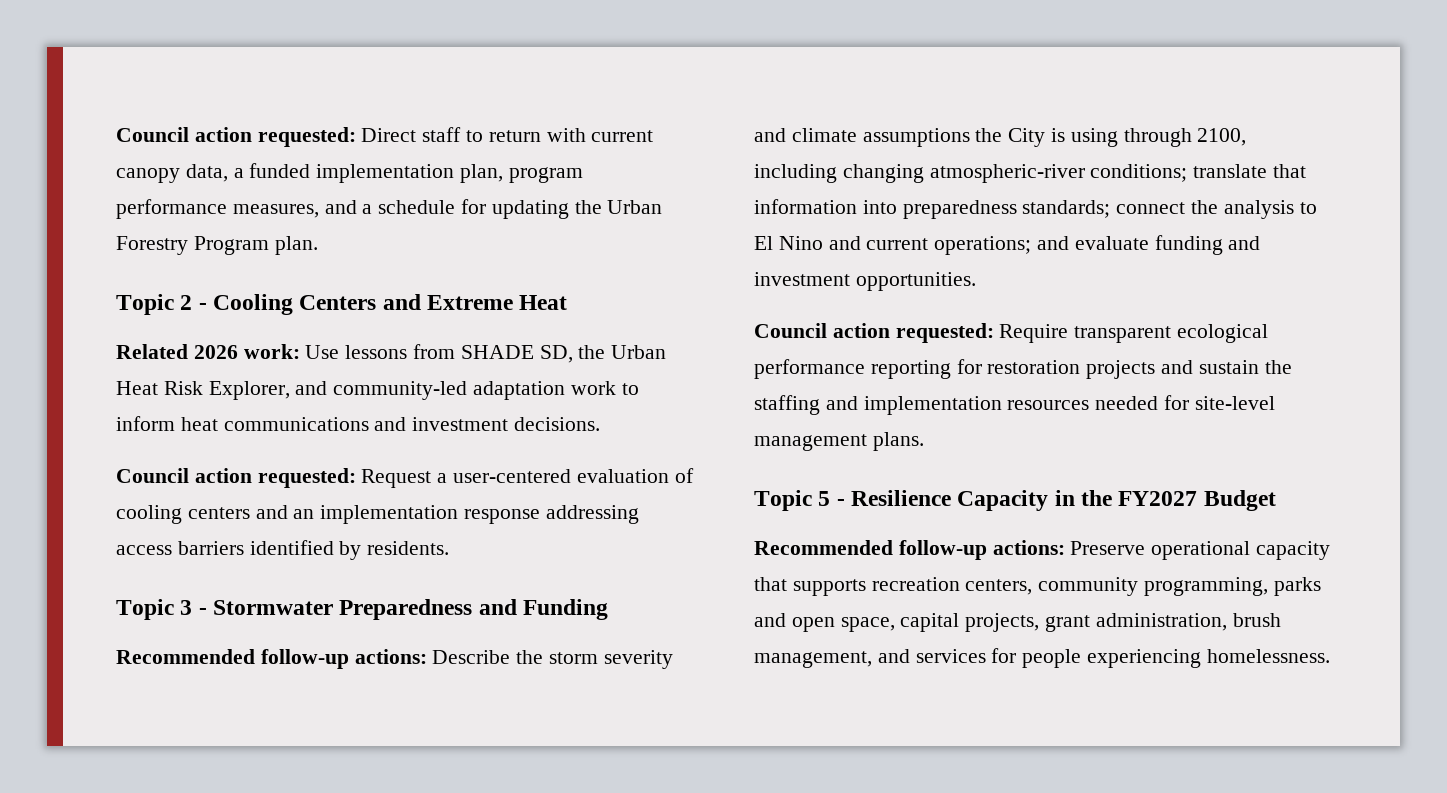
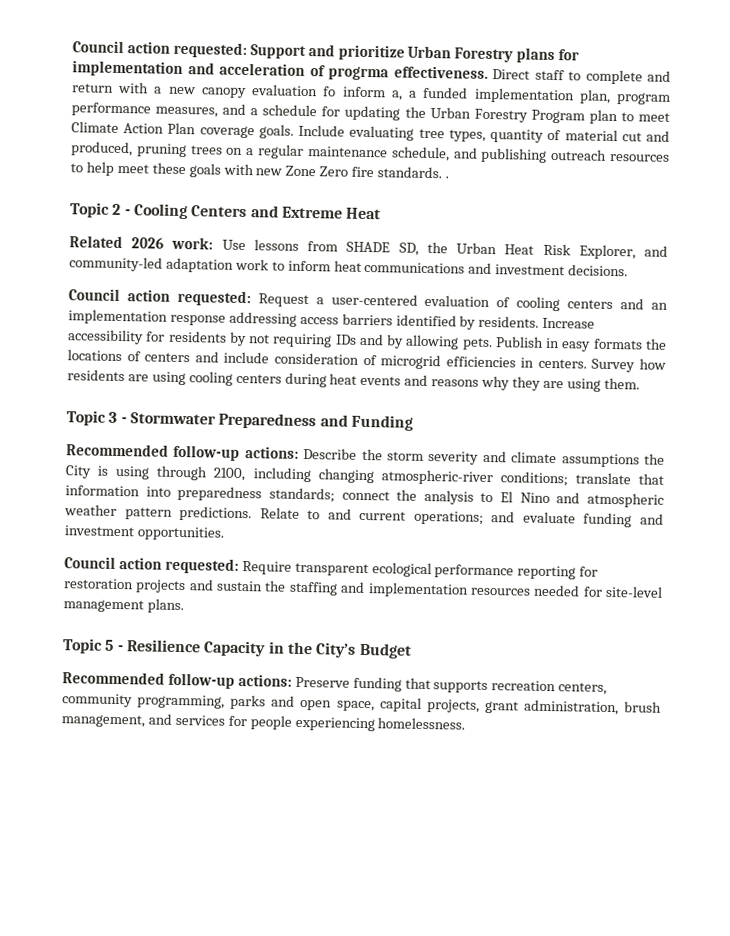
[116,127,654,147] [116,164,228,183] Council action requested: Direct staff to return with current canopy data, -> [72,40,580,64] [72,60,671,85] [72,81,403,101] Council action requested: Support and prioritize Urban Forestry plans for implementation and acceleration of progrma effectiveness. Direct staff to complete and return with a new canopy evaluation fo inform a,
[274,236,318,255] plan. -> [588,109,671,125] [71,121,670,143] [71,141,670,163] [70,161,450,179] plan to meet Climate Action Plan coverage goals. Include evaluating tree types, quantity of material cut and produced, pruning trees on a regular maintenance schedule, and publishing outreach resources to help meet these goals with new Zone Zero fire standards. .
(450, 548) none -> [542,317,596,329] [67,329,667,352] [67,349,666,373] [67,369,640,392] Increase accessibility for residents by not requiring IDs and by allowing pets. Publish in easy formats the locations of centers and include consideration of microgrid efficiencies in centers. Survey how residents are using cooling centers during heat events and reasons why they are using them.
(861, 243) none -> [586,492,664,508] [64,504,352,522] atmospheric weather pattern predictions. Relate to and
[1118,491,1198,506] FY2027 -> [315,642,357,658] City’s
[1151,541,1331,560] operational capacity -> [352,676,402,692] funding

